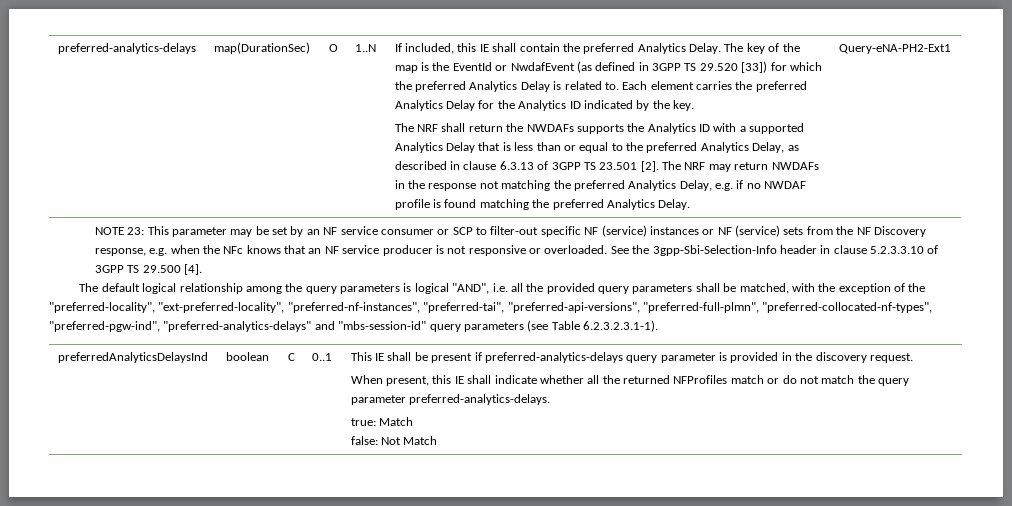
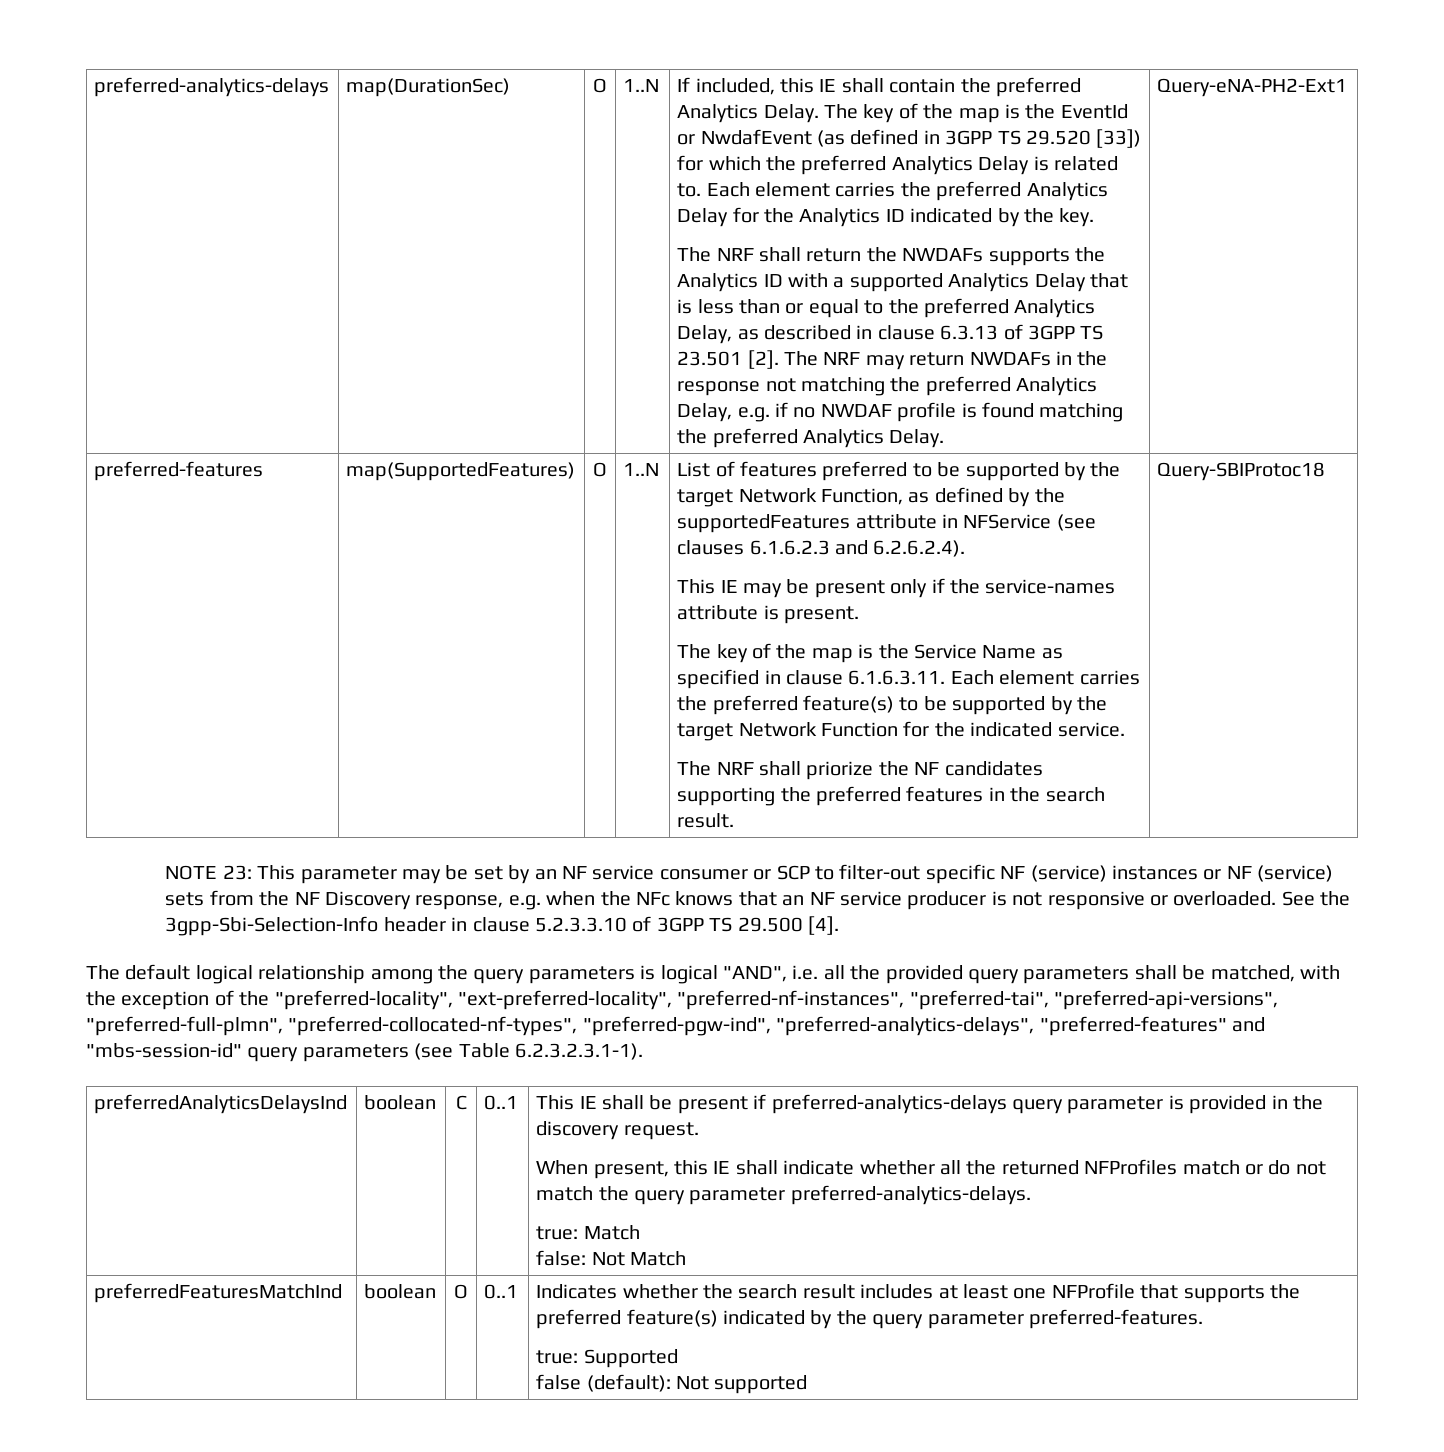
(951, 49) none -> [94,461,264,481] [346,462,576,481] [593,462,607,477] [623,463,660,476] [677,461,1121,481] [677,487,1065,507] [677,514,1096,533] [677,540,966,557] [677,578,1116,598] [677,605,859,624] [677,643,1063,663] [677,669,1140,689] [677,695,1107,715] [677,721,1125,741] [677,761,1043,780] [677,786,1105,806] [677,813,735,828] [1157,462,1326,481] // preferred-features | map(SupportedFeatures) | O | 1..N | List of features preferred to be supported by the target Network Function, as defined by the supportedFeatures attribute in NFService (see clauses 6.1.6.2.3 and 6.2.6.2.4). // This IE may be present only if the service-names attribute is present. // The key of the map is the Service Name as specified in clause 6.1.6.3.11. Each element carries the preferred feature(s) to be supported by the target Network Function for the indicated service. // The NRF shall priorize the NF candidates supporting the preferred features in the search result. | Query-SBIProtoc18
[163,321,312,332] "preferred-analytics-delays" -> [776,1016,1227,1036] "preferred-analytics-delays", "preferred-features"
(438, 440) none -> [94,1283,343,1303] [364,1284,437,1299] [454,1284,468,1299] [484,1284,519,1299] [536,1283,1300,1303] [536,1309,1203,1329] [536,1349,678,1368] [536,1374,808,1394] // preferredFeaturesMatchInd | boolean | O | 0..1 | Indicates whether the search result includes at least one NFProfile that supports the preferred feature(s) indicated by the query parameter preferred-features. // true: Supported // false (default): Not supported

